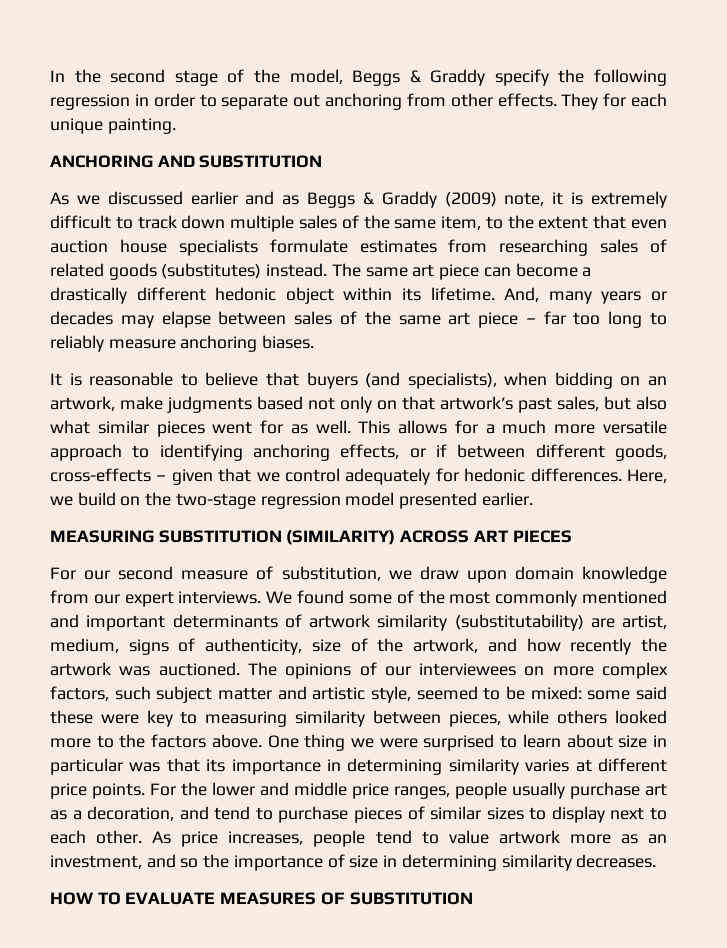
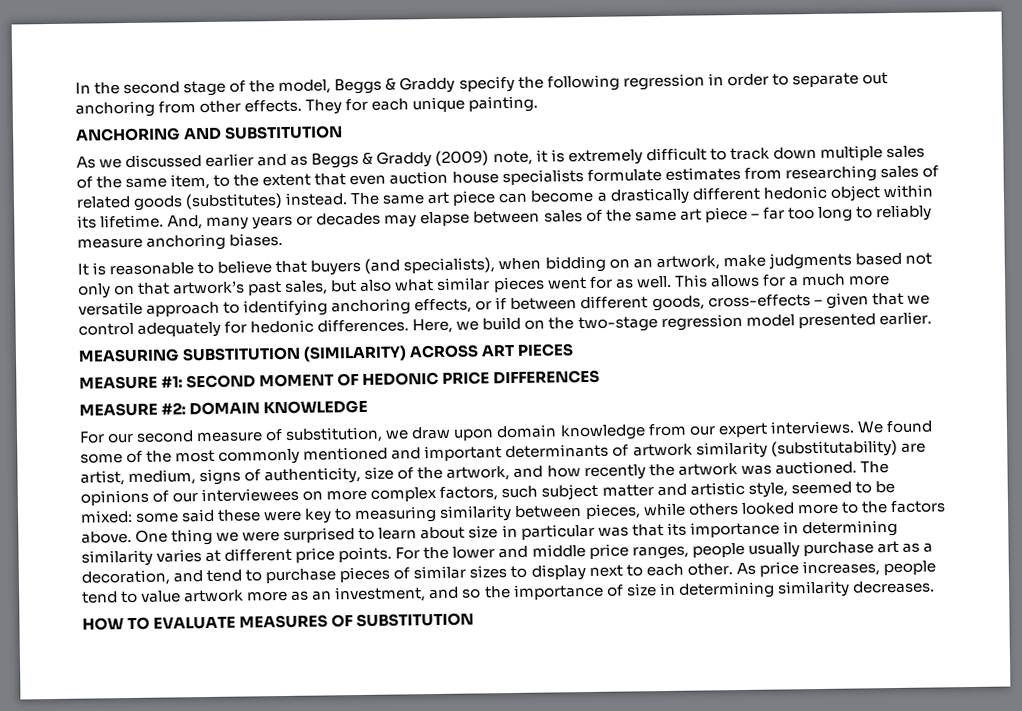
(572, 536) none -> [79,369,601,390] [79,399,369,417] // MEASURE #1: SECOND MOMENT OF HEDONIC PRICE DIFFERENCES // MEASURE #2: DOMAIN KNOWLEDGE

